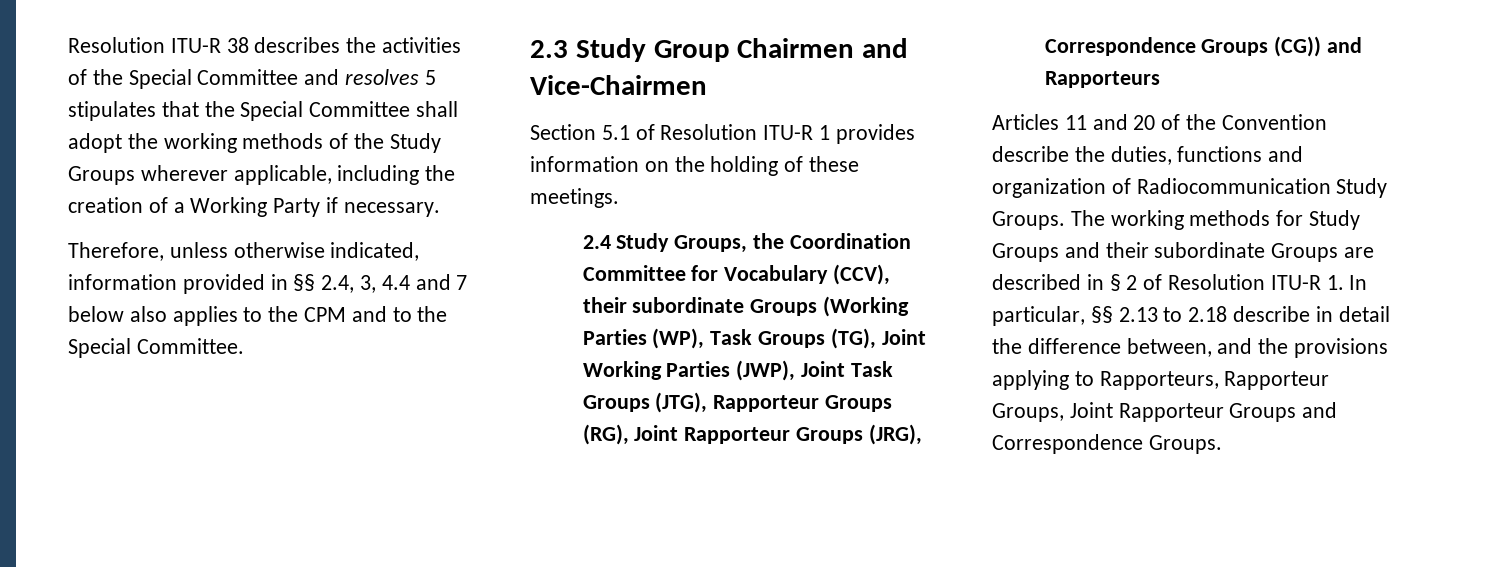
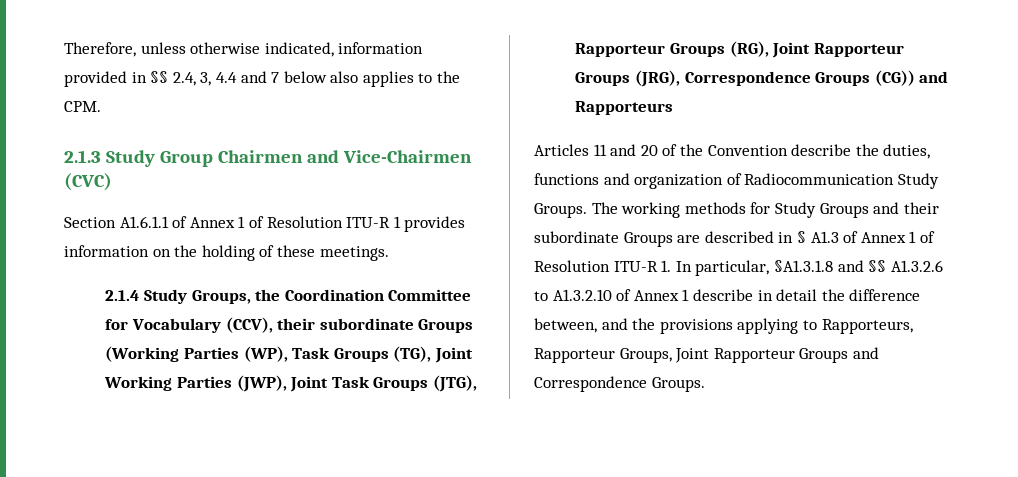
[68,37,462,53] [68,69,436,89] [68,101,459,121] [68,133,441,153] [68,165,456,185] [68,197,440,217] Resolution ITU-R 38 describes the activities of the Special Committee and resolves 5 stipulates that the Special Committee shall adopt the working methods of the Study Groups wherever applicable, including the creation of a Working Party if necessary. // -> (64, 49) none
[304,306,448,322] [68,338,244,358] [530,40,568,58] CPM and to the Special Committee. // 2.3 -> [64,101,101,112] [64,150,101,163] CPM. // 2.1.3
(707, 85) none -> [64,173,112,191] (CVC)
[601,125,630,140] 5.1 -> [119,216,246,228] A1.6.1.1 of Annex 1
[582,235,611,249] 2.4 -> [105,290,140,301] 2.1.4
[1126,275,1138,290] 2 -> [810,231,917,243] A1.3 of Annex 1
[1090,306,1228,323] §§ 2.13 to 2.18 -> [773,260,943,272] [534,289,690,301] §A1.3.1.8 and §§ A1.3.2.6 to A1.3.2.10 of Annex 1

